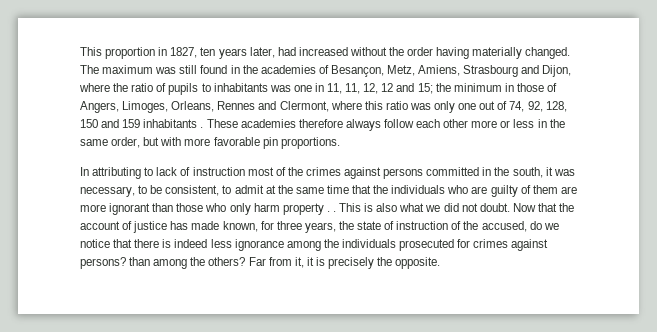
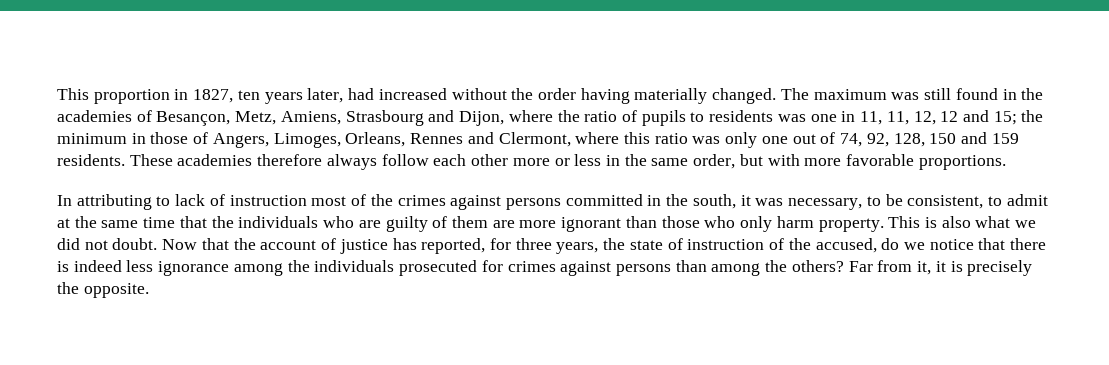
[213,83,268,92] inhabitants -> [709,110,774,122] residents
[143,119,204,128] inhabitants . -> [57,154,125,166] residents.
[262,137,278,149] pin -> (915, 160) none
[282,203,336,215] property . . -> [818,218,884,232] property.
[191,221,258,232] made known, -> [421,238,486,254] reported,
[80,257,126,269] persons? -> [615,264,671,276] persons

